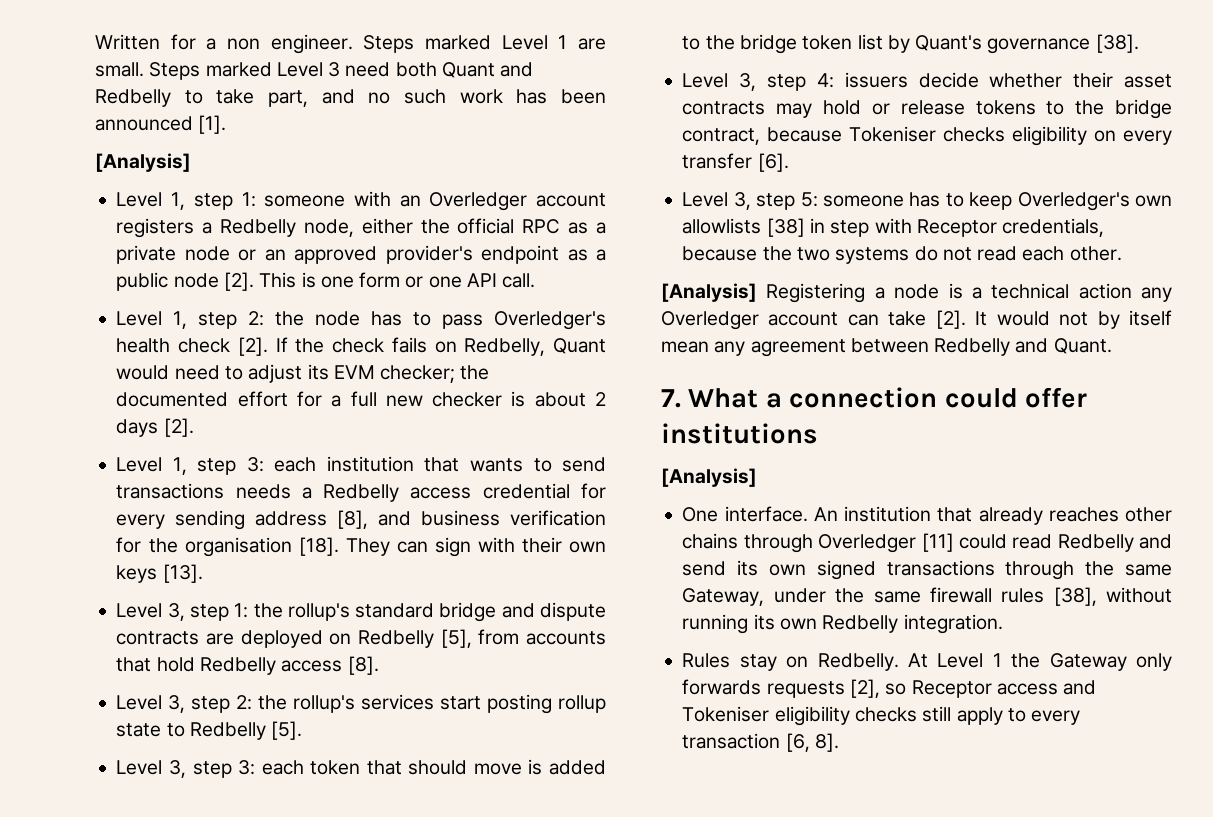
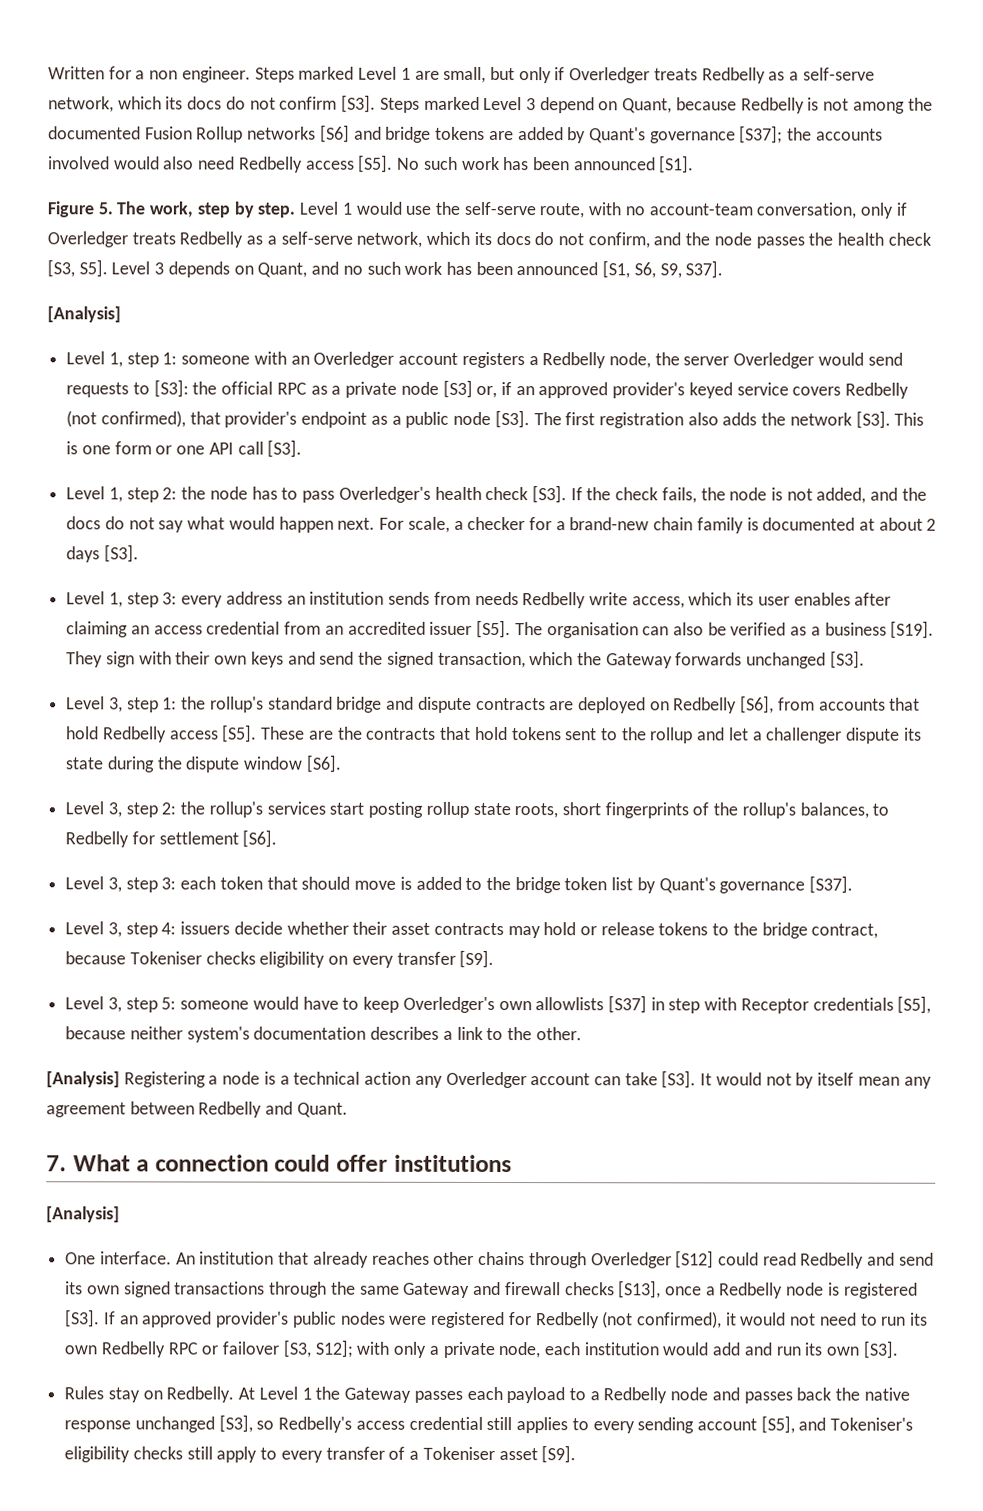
[95,62,534,80] [95,89,308,107] small. Steps marked Level 3 need both Quant and Redbelly to take part, -> [443,66,875,84] [48,94,933,114] [48,124,883,144] [48,154,695,174] [47,201,907,219] [47,231,931,249] [47,259,308,278] small, but only if Overledger treats Redbelly as a self-serve network, which its docs do not confirm [S3]. Steps marked Level 3 depend on Quant, because Redbelly is not among the documented Fusion Rollup networks [S6] and bridge tokens are added by Quant's governance [S37]; the accounts involved would also need Redbelly access [S5]. No such work has been announced [S1]. // Figure 5. The work, step by step. Level 1 would use the self-serve route, with no account-team conversation, only if Overledger treats Redbelly as a self-serve network, which its docs do not confirm, and the node passes the health check [S3, S5]. Level 3 depends on Quant,
[198,115,227,134] [1]. -> [602,260,724,279] [S1, S6, S9, S37].
[361,218,413,234] either -> [654,352,903,369] [66,379,189,398] the server Overledger would send requests to [S3]:
[238,246,378,264] or an approved -> [442,379,910,399] [66,410,221,428] [S3] or, if an approved provider's keyed service covers Redbelly (not confirmed), that
[223,272,254,291] [2]. -> [494,410,891,429] [S3]. The first registration also adds the network [S3].
[502,273,536,288] call. -> [237,439,303,458] call [S3].
[237,337,268,356] [2]. -> [531,485,567,504] [S3].
[391,337,606,356] [116,364,490,383] [116,391,526,407] fails on Redbelly, Quant would need to adjust its EVM checker; the documented effort for a full new checker is -> [661,487,927,504] [66,516,876,534] fails, the node is not added, and the docs do not say what would happen next. For scale, a checker for a brand-new chain family is documented at
[163,418,194,437] [2]. -> [103,544,139,563] [S3].
[274,456,606,472] [116,483,606,502] [116,510,606,530] [116,537,428,557] each institution that wants to send transactions needs a Redbelly access credential for every sending address [8], and business verification for the organisation [18]. They can -> [181,591,892,609] [66,619,935,639] [66,651,104,668] every address an institution sends from needs Redbelly write access, which its user enables after claiming an access credential from an accredited issuer [S5]. The organisation can also be verified as a business [S19]. They
[162,564,203,583] [13]. -> [287,650,865,669] and send the signed transaction, which the Gateway forwards unchanged [S3].
[440,629,472,648] [5], -> [740,695,775,714] [S6],
[347,656,379,675] [8]. -> [222,724,922,744] [65,754,342,773] [S5]. These are the contracts that hold tokens sent to the rollup and let a challenger dispute its state during the dispute window [S6].
[166,721,303,740] to Redbelly [5]. -> [514,802,890,819] [65,829,278,848] roots, short fingerprints of the rollup's balances, to Redbelly for settlement [S6].
[1095,34,1139,53] [38]. -> [809,875,854,894] [S37].
[757,153,789,172] [6]. -> [459,949,495,969] [S9].
[909,192,941,207] has -> [252,996,339,1010] would have
[766,218,805,237] [38] -> [607,995,647,1014] [S37]
[1002,218,1105,237] [682,246,1065,264] credentials, because the two systems do not read each -> [812,995,932,1014] [65,1026,533,1043] credentials [S5], because neither system's documentation describes a link to the
[935,310,966,329] [2]. -> [661,1070,697,1089] [S3].
[921,533,954,552] [11] -> [675,1250,715,1269] [S12]
[682,587,1172,606] [682,614,1003,634] Gateway, under the same firewall rules [38], without running its own Redbelly integration. -> [403,1280,918,1299] [65,1309,929,1329] [64,1339,898,1359] Gateway and firewall checks [S13], once a Redbelly node is registered [S3]. If an approved provider's public nodes were registered for Redbelly (not confirmed), it would not need to run its own Redbelly RPC or failover [S3, S12]; with only a private node, each institution would add and run its own [S3].
[1136,653,1172,671] [682,679,1097,698] [682,706,770,722] only forwards requests [2], so Receptor access and Tokeniser -> [413,1386,910,1404] [64,1414,914,1434] passes each payload to a Redbelly node and passes back the native response unchanged [S3], so Redbelly's access credential still applies to every sending account [S5], and Tokeniser's
[682,733,839,752] transaction [6, 8]. -> [325,1445,577,1464] transfer of a Tokeniser asset [S9].

